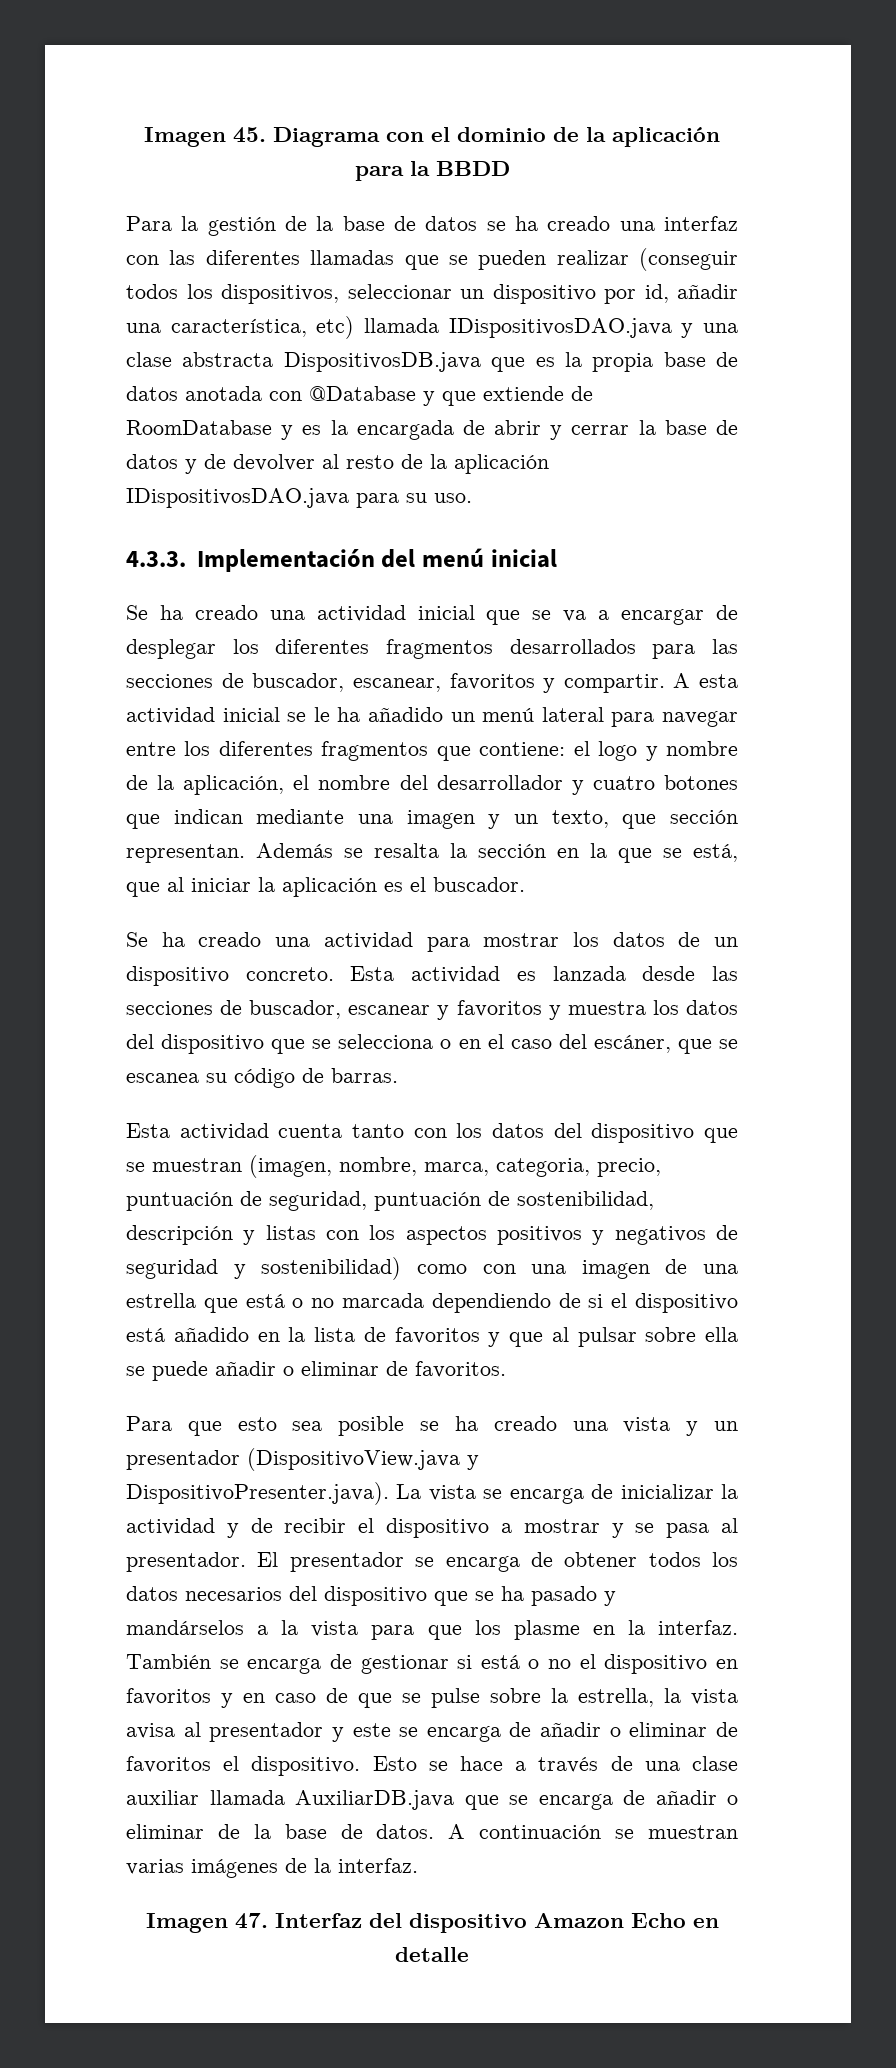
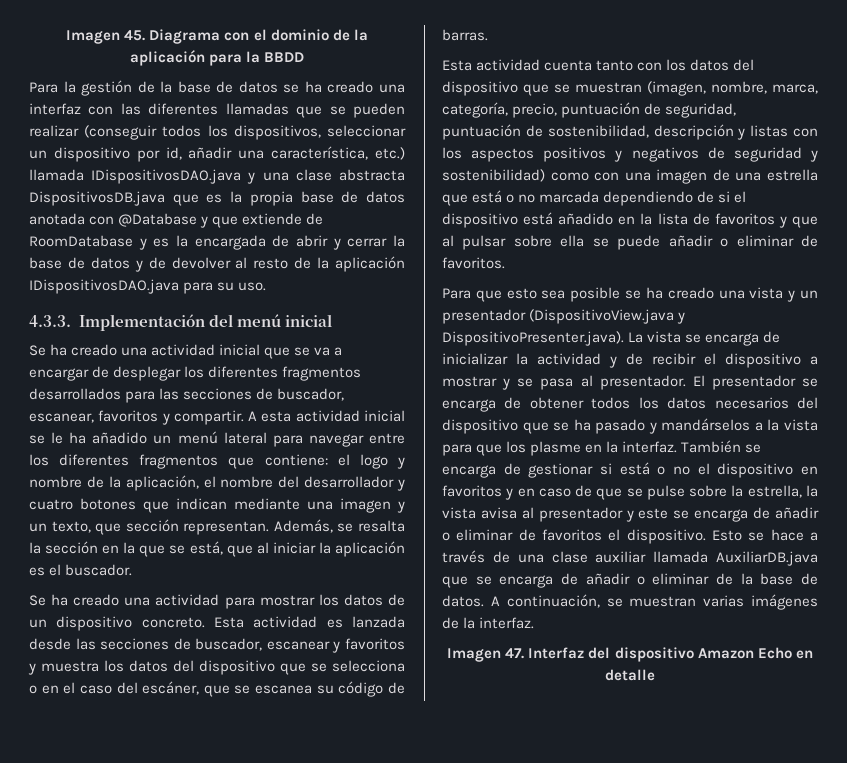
[316,316,355,339] etc) -> [375,147,406,160] etc.)
[256,843,333,858] Además -> [273,519,333,533] Además,
[496,1158,590,1177] categoria, -> [442,102,508,118] categoría,
[479,1825,602,1839] continuación -> [506,594,600,608] continuación,

